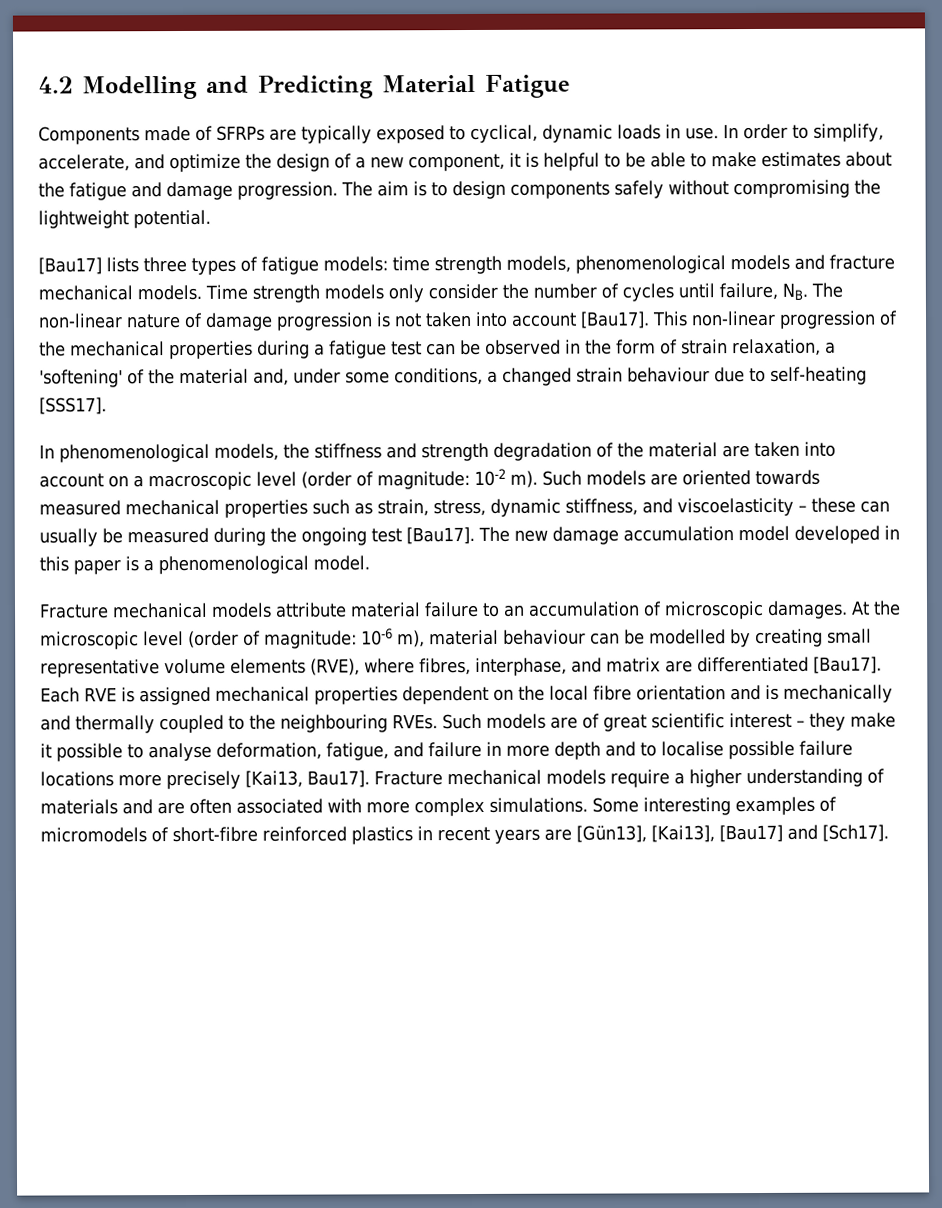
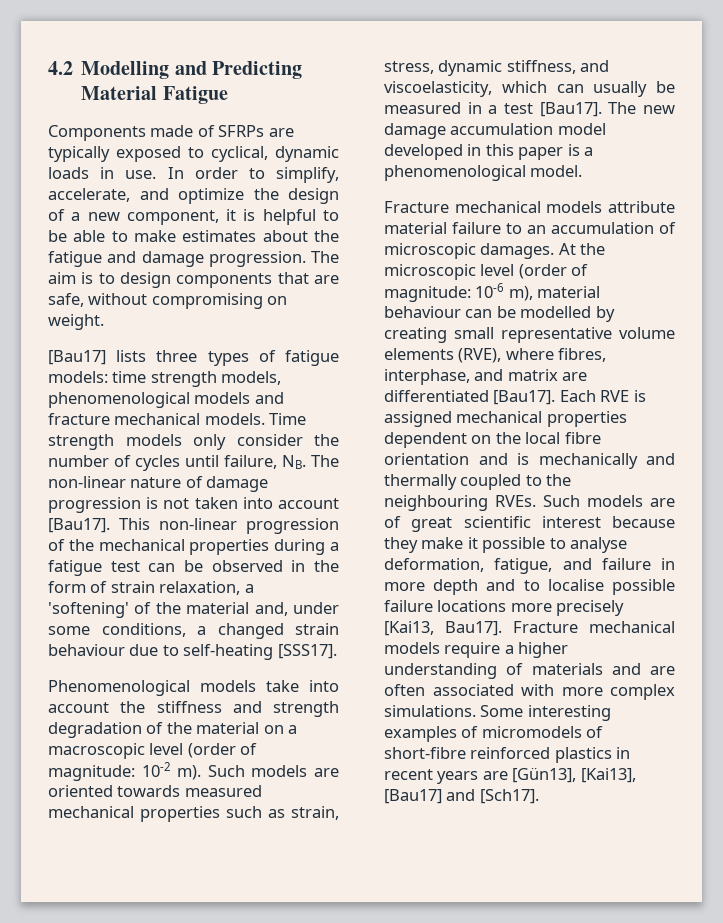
[614,179,881,199] [38,209,211,229] safely without compromising the lightweight potential. -> [277,272,339,284] [48,293,288,309] [48,314,104,330] that are safe, without compromising on weight.
[39,443,279,463] In phenomenological models, -> [48,680,339,696] [48,702,109,713] Phenomenological models take into account
[722,441,836,458] [39,473,104,488] are taken into account -> (260, 728) none
[677,497,856,517] viscoelasticity – these -> [384,81,547,97] viscoelasticity, which
[213,527,367,546] during the ongoing -> [467,102,498,114] in a
[795,720,805,727] – -> [612,516,675,528] because

